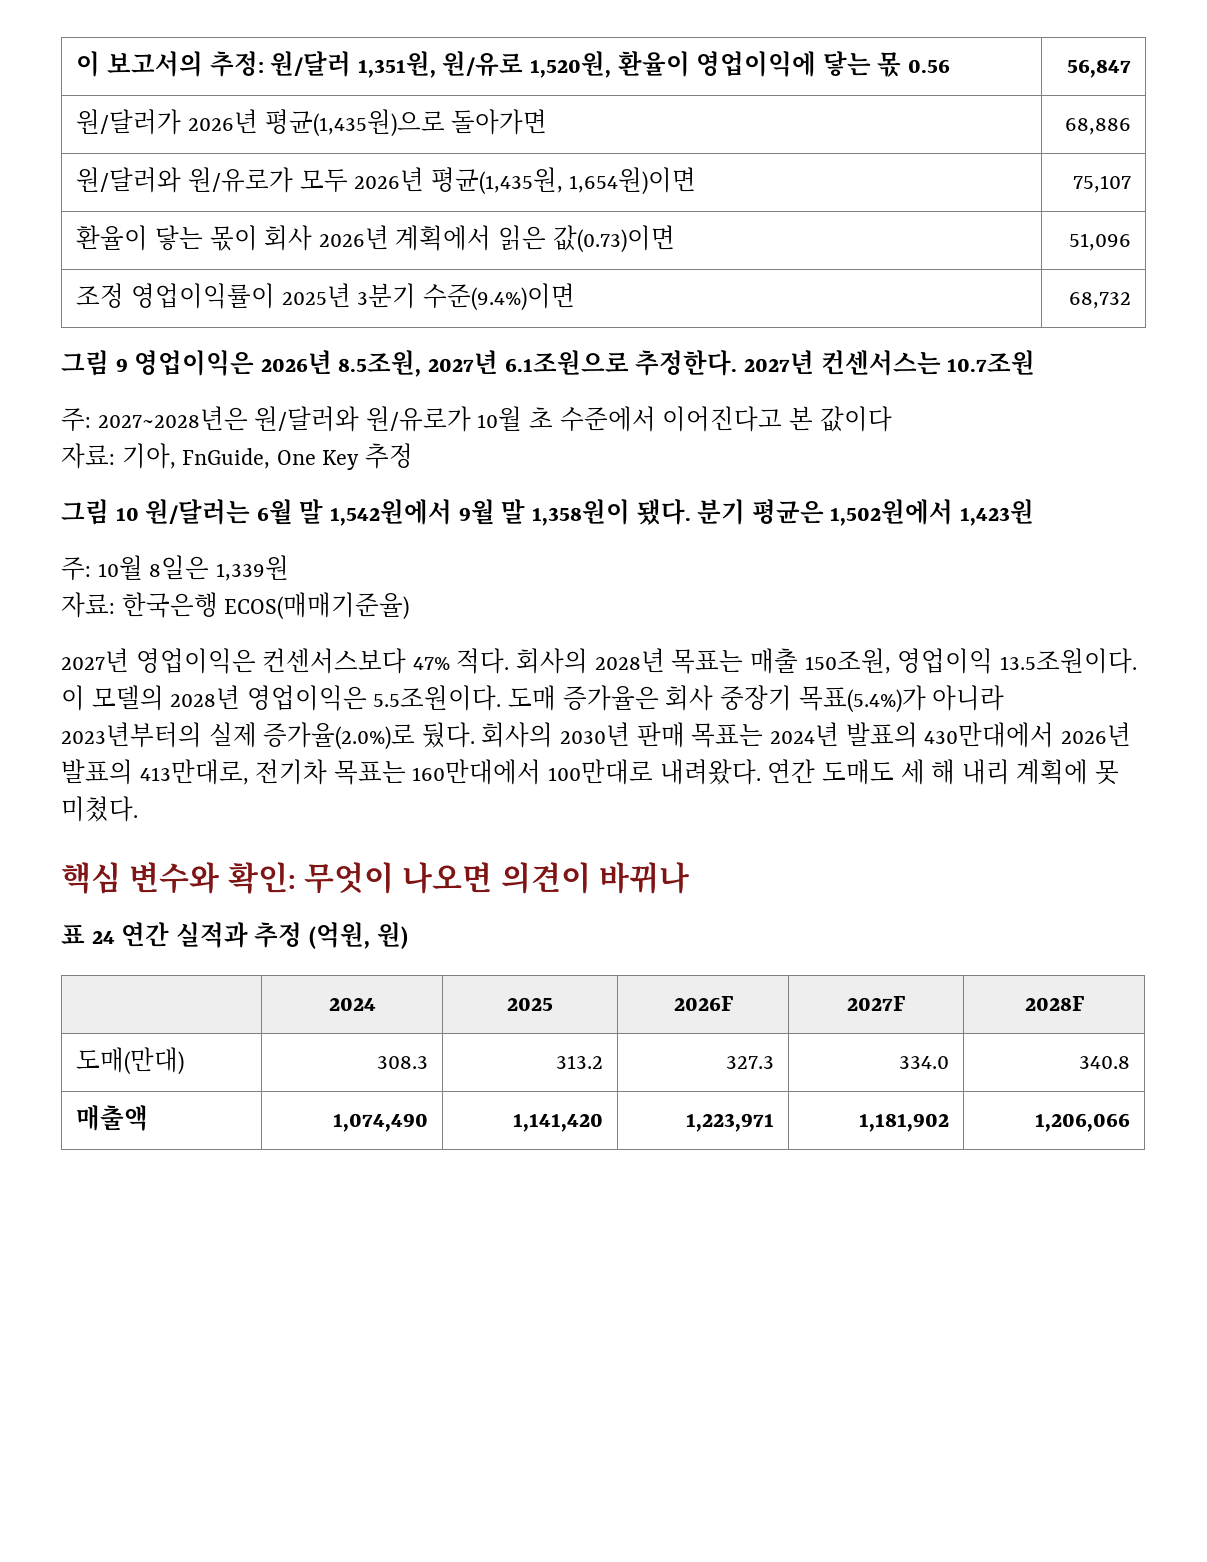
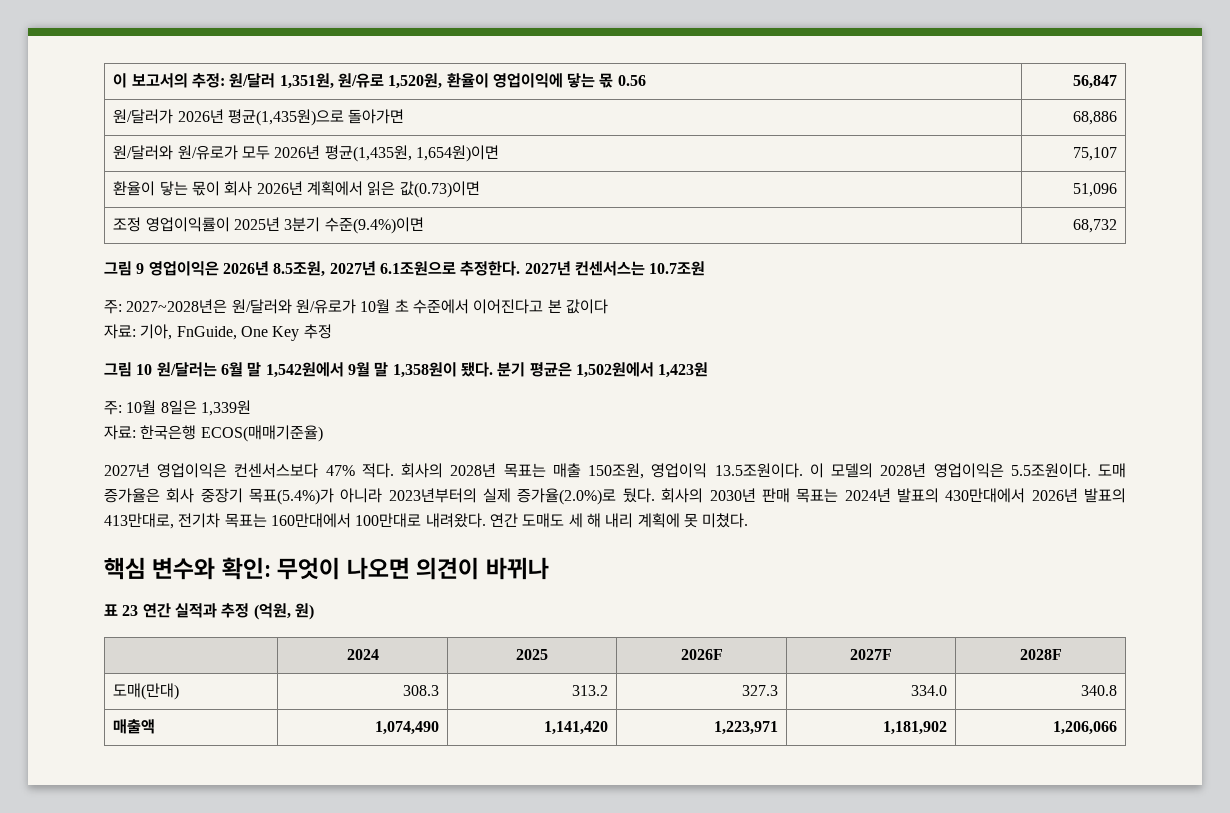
[91,931,115,944] 24 -> [122,605,139,616] 23

